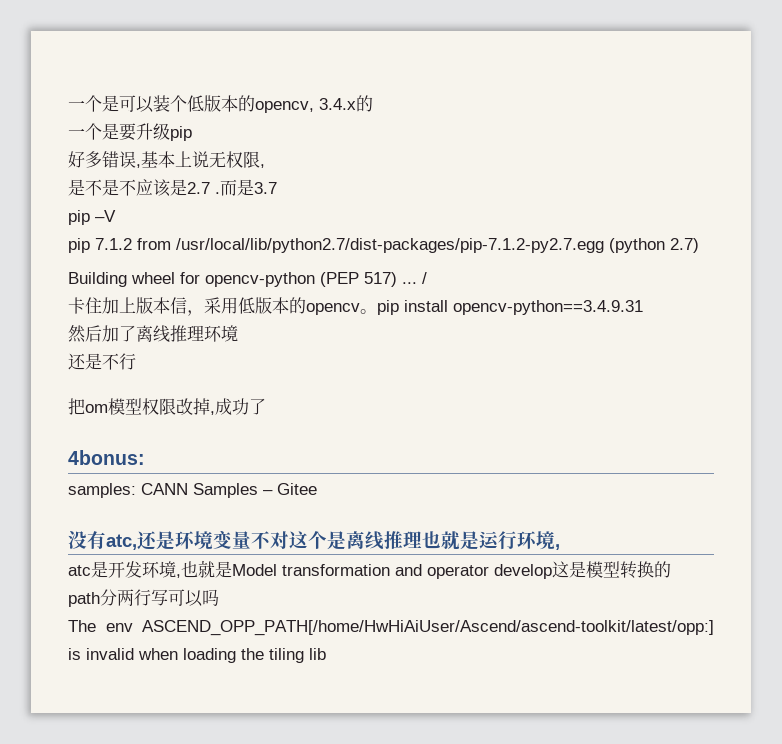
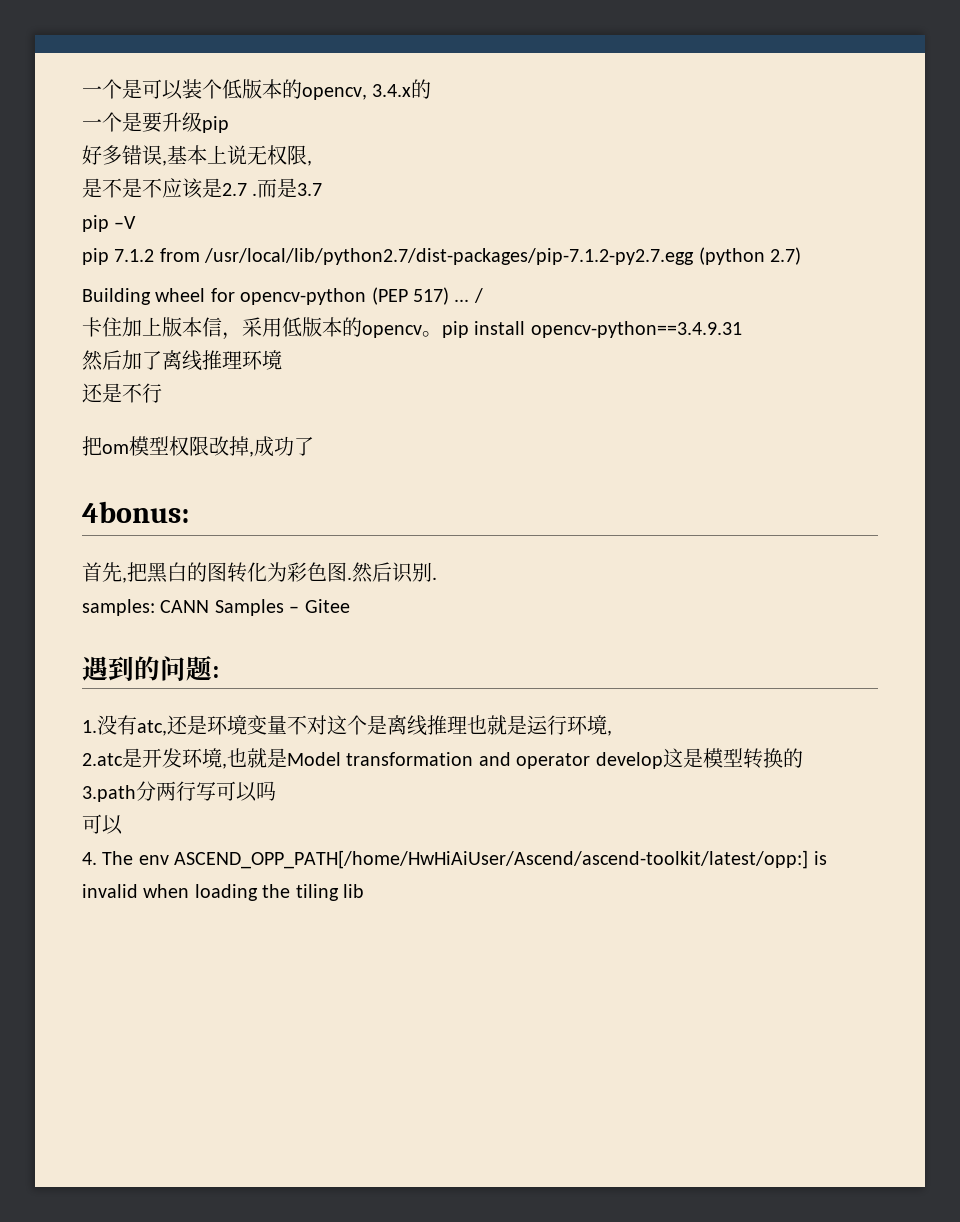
(145, 457) none -> [82,562,437,583] // 首先,把黑白的图转化为彩色图.然后识别.
(317, 489) none -> [82,655,219,681] [82,720,97,733] 遇到的问题: // 1.
[68,565,91,576] atc -> [82,753,123,766] 2.atc
[68,592,100,607] path -> [82,785,136,802] 3.path
(219, 597) none -> [82,814,123,835] [82,852,97,865] 可以 // 4.

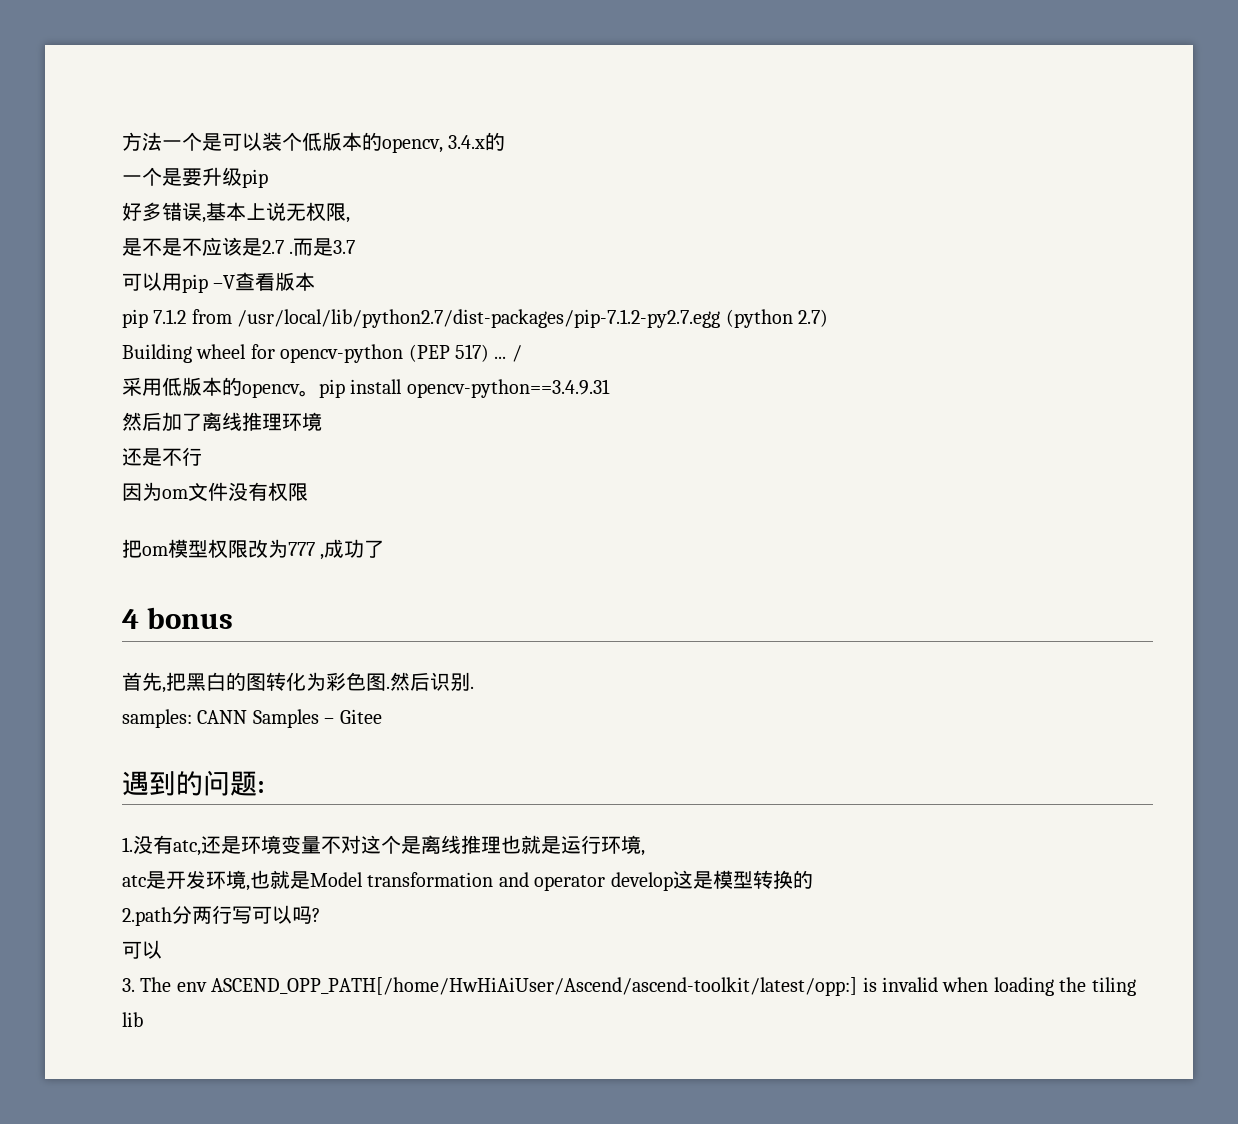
(82, 91) none -> [122,132,162,151] 方法
(323, 189) none -> [122,272,182,291] 可以用
(137, 222) none -> [235,272,316,291] 查看版本
[82,317,242,340] 卡住加上版本信， -> (522, 353) none
(162, 393) none -> [122,482,308,501] // 因为om文件没有权限
[229,436,249,456] 掉 -> [268,539,315,558] 为777
[82,501,189,523] 4bonus: -> [122,607,234,629] 4 bonus
[82,753,123,766] 2.atc -> [122,875,146,887] atc
[82,785,136,802] 3.path -> [122,907,172,926] 2.path
(276, 791) none -> [312,908,320,922] ?
[82,852,97,865] 4. -> [122,978,135,992] 3.

